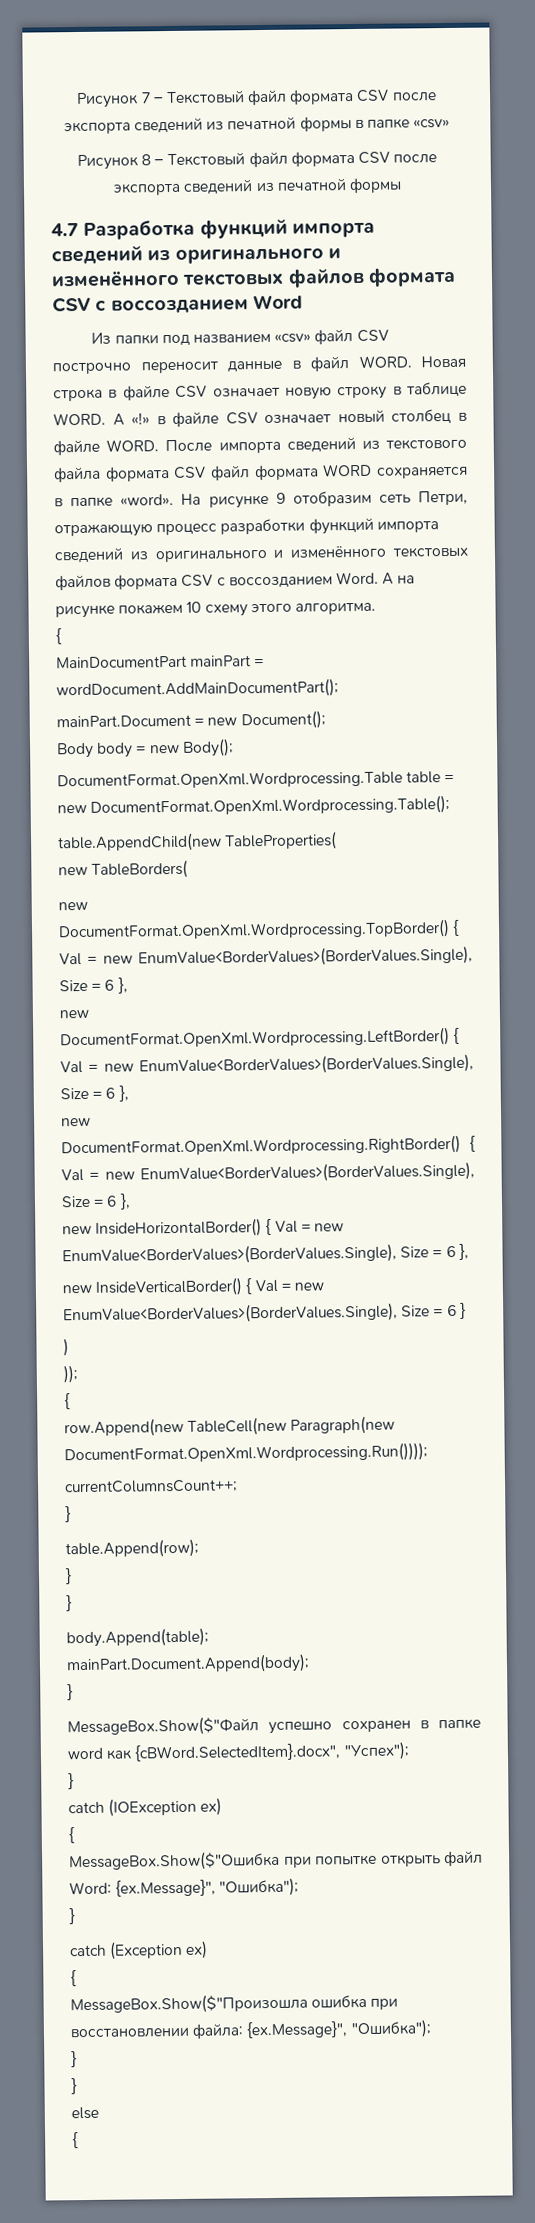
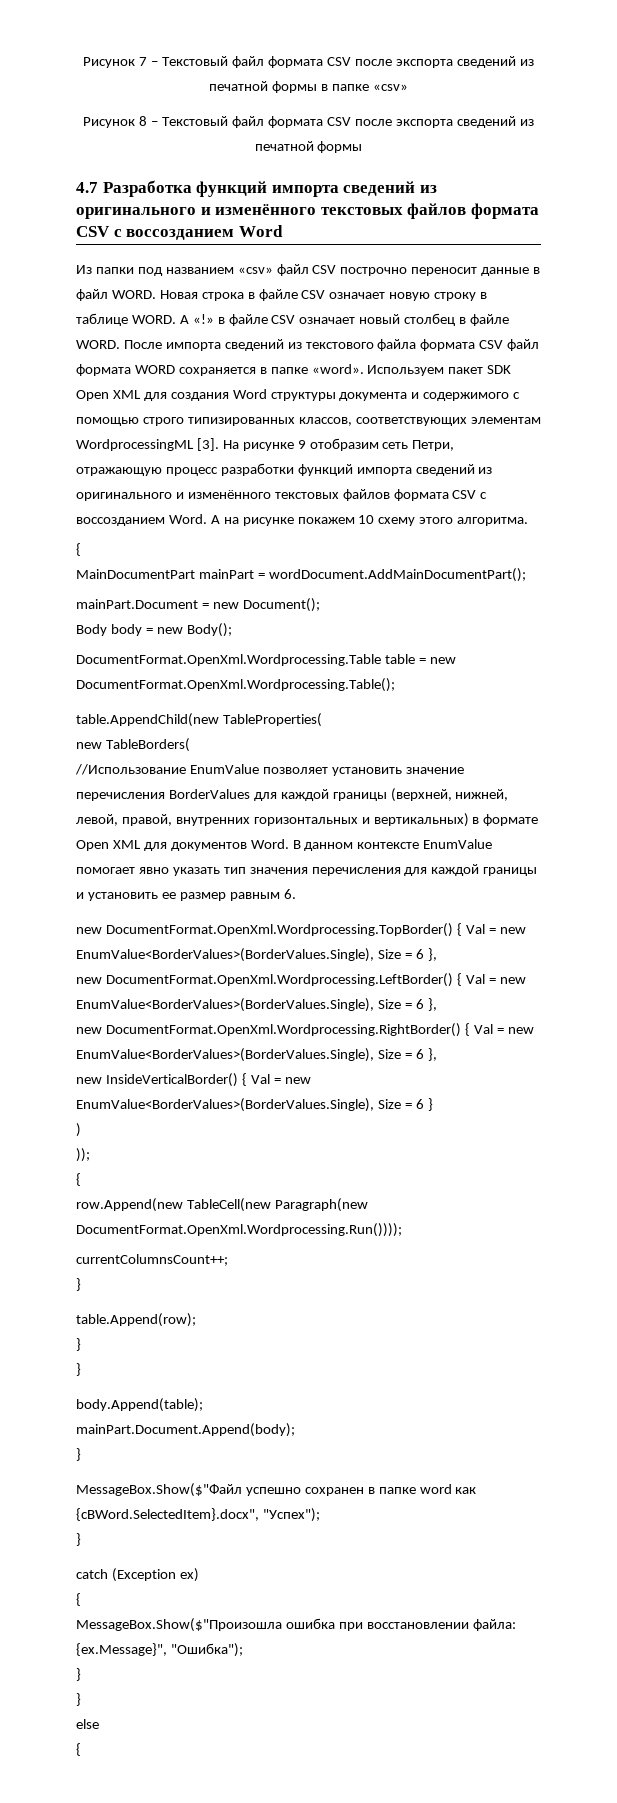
(175, 499) none -> [367,365,512,376] [76,389,521,401] [76,417,541,426] [76,438,219,451] Используем пакет SDK Open XML для создания Word структуры документа и содержимого с помощью строго типизированных классов, соответствующих элементам WordprocessingML [3].
(189, 869) none -> [75,764,464,776] [76,788,509,802] [76,813,539,827] [76,839,493,851] [76,864,538,876] [76,889,296,901] // //Использование EnumValue позволяет установить значение перечисления BorderValues для каждой границы (верхней, нижней, левой, правой, внутренних горизонтальных и вертикальных) в формате Open XML для документов Word. В данном контексте EnumValue помогает явно указать тип значения перечисления для каждой границы и установить ее размер равным 6.
[62,1218,344,1238] [62,1243,469,1266] // new InsideHorizontalBorder() { Val = new EnumValue<BorderValues>(BorderValues.Single), Size = 6 }, -> (437, 1054) none
[68,1797,223,1817] [68,1827,75,1844] [69,1850,483,1872] [69,1877,300,1897] [69,1908,75,1925] // catch (IOException ex) // { // MessageBox.Show($"Ошибка при попытке открыть файл Word: {ex.Message}", "Ошибка"); // } -> (81, 1539) none

